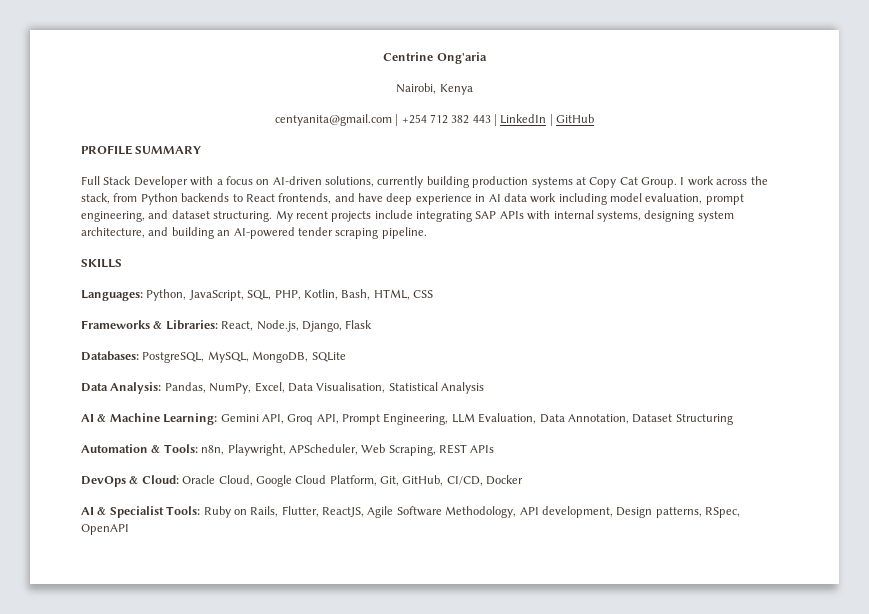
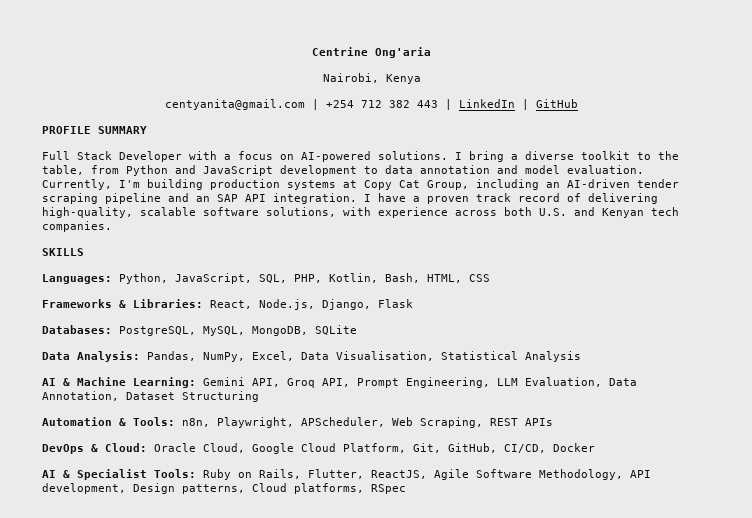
[272,176,424,188] AI-driven solutions, currently -> [301,151,679,162] [42,165,644,176] [42,179,140,190] AI-powered solutions. I bring a diverse toolkit to the table, from Python and JavaScript development to data annotation and model evaluation. Currently, I'm
[641,176,768,188] [81,193,744,205] [81,210,734,222] [81,227,427,239] Group. I work across the stack, from Python backends to React frontends, and have deep experience in AI data work including model evaluation, prompt engineering, and dataset structuring. My recent projects include integrating SAP APIs with internal systems, designing system architecture, and building an AI-powered tender scraping pipeline. -> [427,179,679,190] [42,193,658,204] [42,207,679,218] [42,221,112,232] Group, including an AI-driven tender scraping pipeline and an SAP API integration. I have a proven track record of delivering high-quality, scalable software solutions, with experience across both U.S. and Kenyan tech companies.
[705,507,740,518] [81,524,129,535] RSpec, OpenAPI -> [252,483,406,494] Cloud platforms, RSpec

